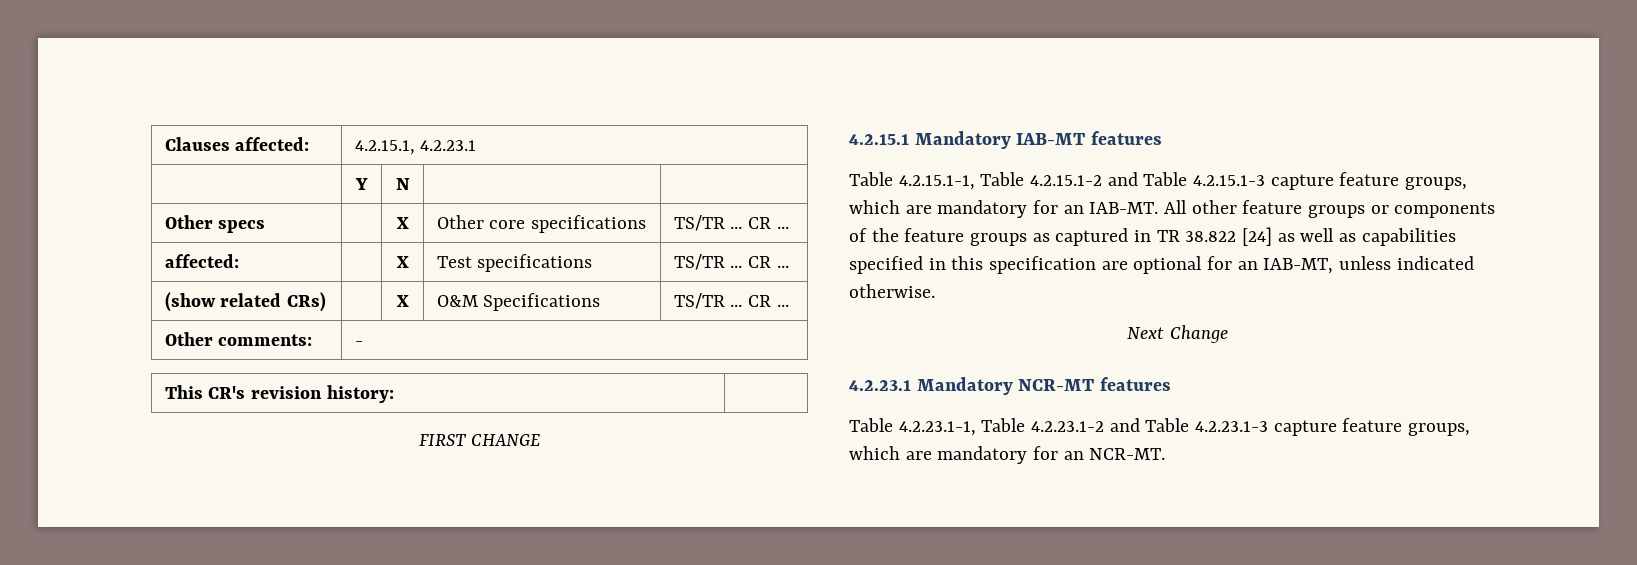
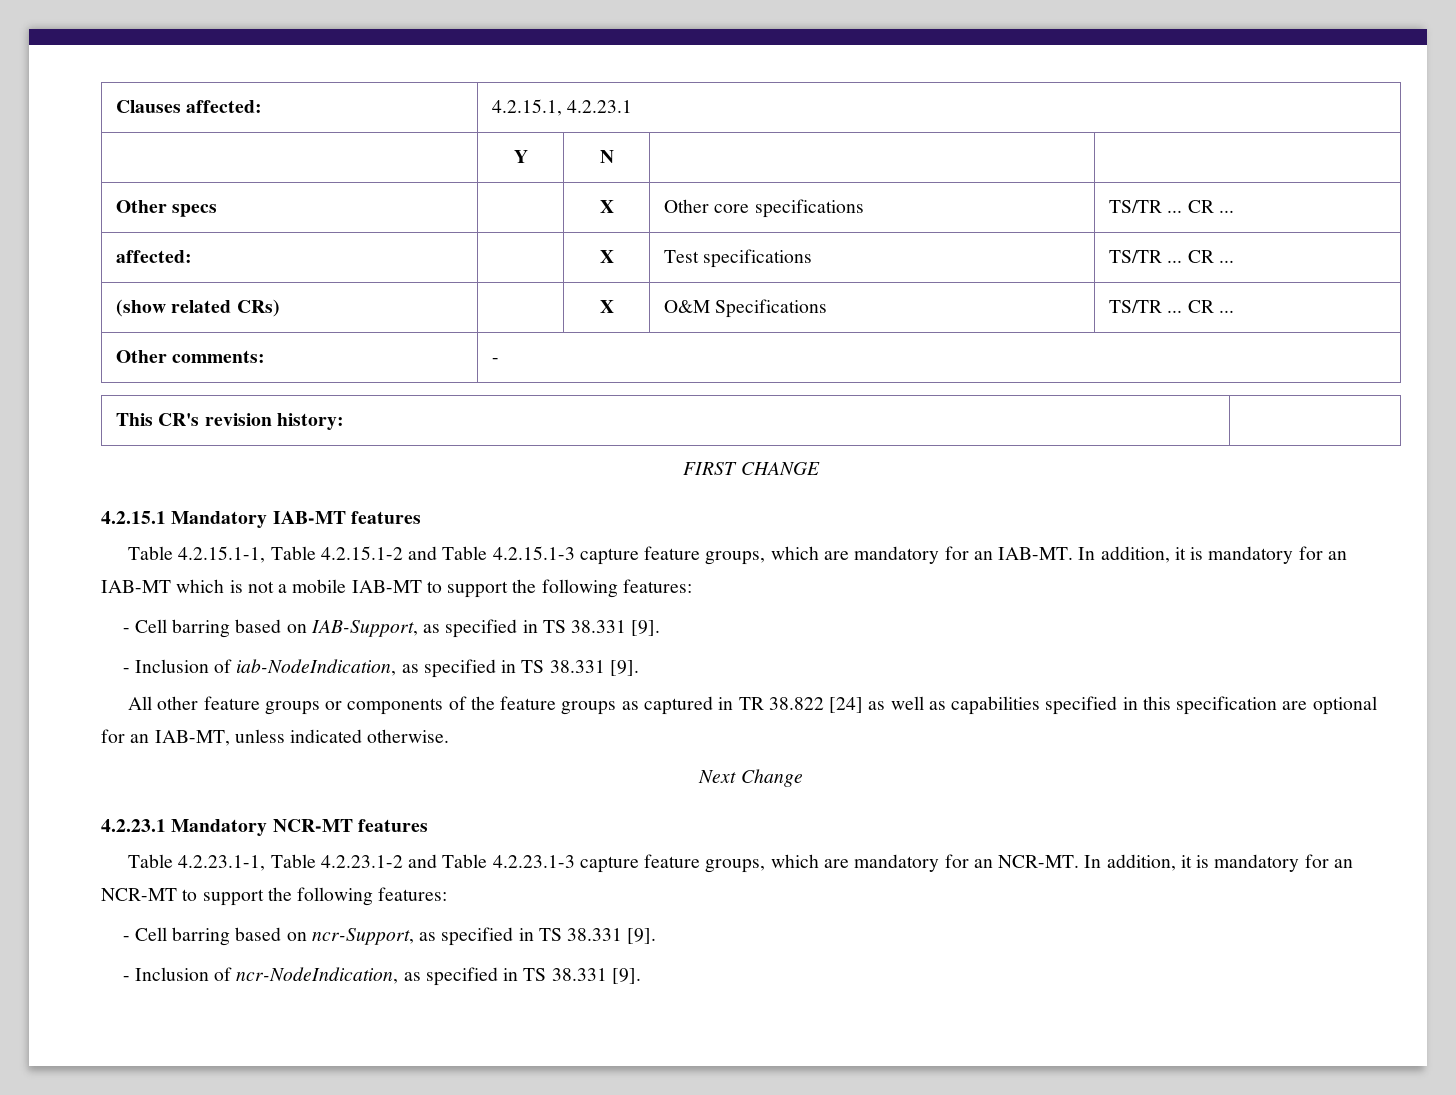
(1159, 208) none -> [1078,546,1347,564] [101,579,692,598] [122,619,661,638] [122,659,639,678] In addition, it is mandatory for an IAB-MT which is not a mobile IAB-MT to support the following features: // - Cell barring based on IAB-Support, as specified in TS 38.331 [9]. // - Inclusion of iab-NodeIndication, as specified in TS 38.331 [9]. //
(1166, 454) none -> [1084,854,1353,872] [101,887,448,906] [122,927,657,946] [122,967,641,986] In addition, it is mandatory for an NCR-MT to support the following features: // - Cell barring based on ncr-Support, as specified in TS 38.331 [9]. // - Inclusion of ncr-NodeIndication, as specified in TS 38.331 [9].

